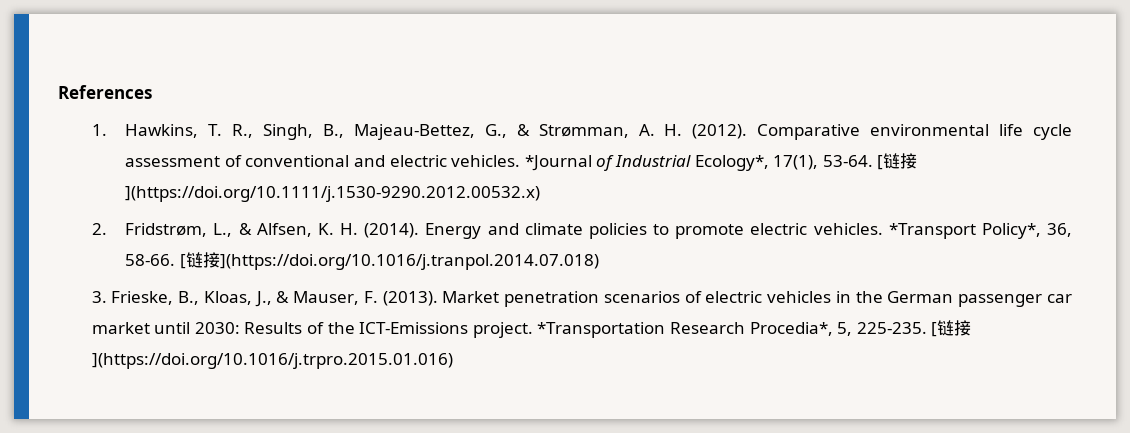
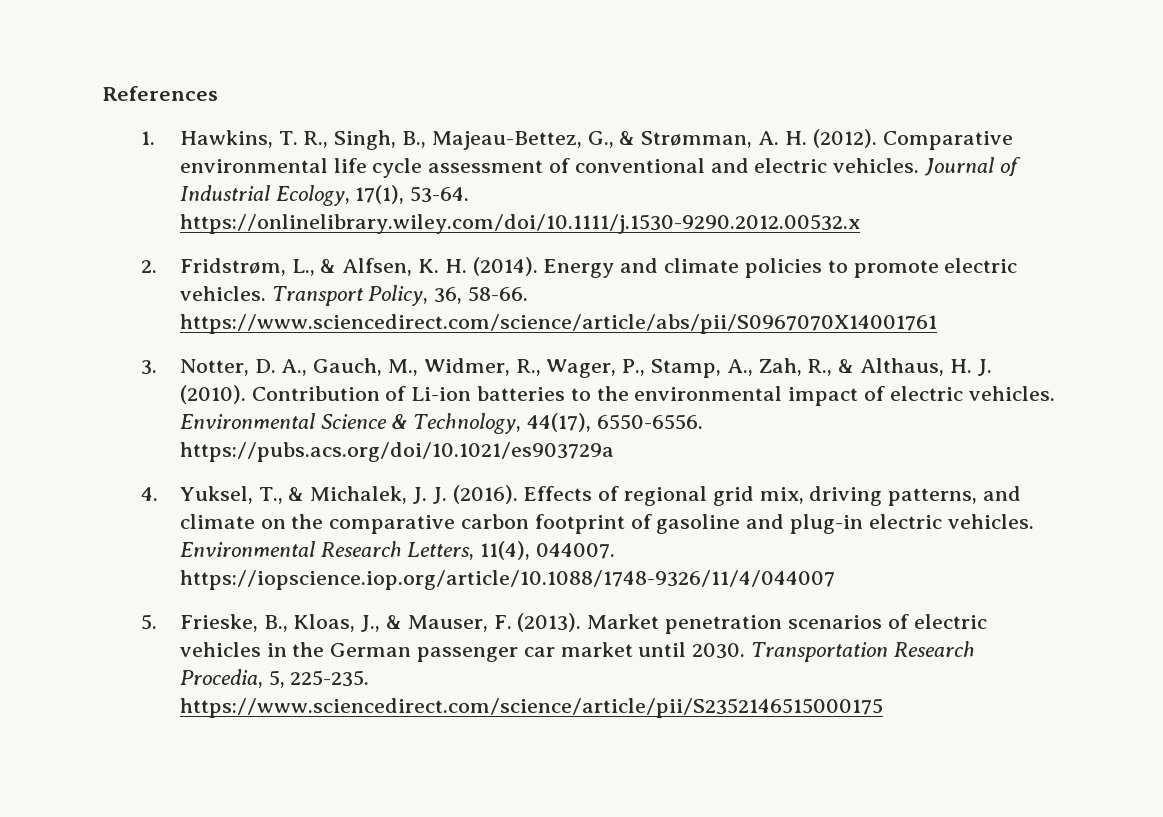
[524,155,592,171] *Journal -> [924,157,995,176] Journal
[694,155,769,171] Ecology*, -> [275,185,350,206] Ecology,
[877,153,918,170] [125,186,541,202] [链接](https://doi.org/10.1111/j.1530-9290.2012.00532.x) -> [179,214,860,234] https://onlinelibrary.wiley.com/doi/10.1111/j.1530-9290.2012.00532.x
[888,223,1072,239] [125,252,599,270] [91,291,107,303] *Transport Policy*, 36, 58-66. [链接](https://doi.org/10.1016/j.tranpol.2014.07.018) // 3. -> [271,285,529,306] [179,314,937,334] [141,358,992,378] [179,385,1055,406] [179,413,703,434] [179,442,614,462] [141,485,1022,506] [179,514,1034,534] [179,541,616,560] [179,570,835,590] [141,614,158,630] Transport Policy, 36, 58-66. https://www.sciencedirect.com/science/article/abs/pii/S0967070X14001761 // 3. Notter, D. A., Gauch, M., Widmer, R., Wager, P., Stamp, A., Zah, R., & Althaus, H. J. (2010). Contribution of Li-ion batteries to the environmental impact of electric vehicles. Environmental Science & Technology, 44(17), 6550-6556. https://pubs.acs.org/doi/10.1021/es903729a // 4. Yuksel, T., & Michalek, J. J. (2016). Effects of regional grid mix, driving patterns, and climate on the comparative carbon footprint of gasoline and plug-in electric vehicles. Environmental Research Letters, 11(4), 044007. https://iopscience.iop.org/article/10.1088/1748-9326/11/4/044007 // 5.
[194,320,972,338] [91,353,453,369] 2030: Results of the ICT-Emissions project. *Transportation Research Procedia*, 5, 225-235. [链接](https://doi.org/10.1016/j.trpro.2015.01.016) -> [692,641,975,662] [179,669,370,688] [179,698,883,718] 2030. Transportation Research Procedia, 5, 225-235. https://www.sciencedirect.com/science/article/pii/S2352146515000175

